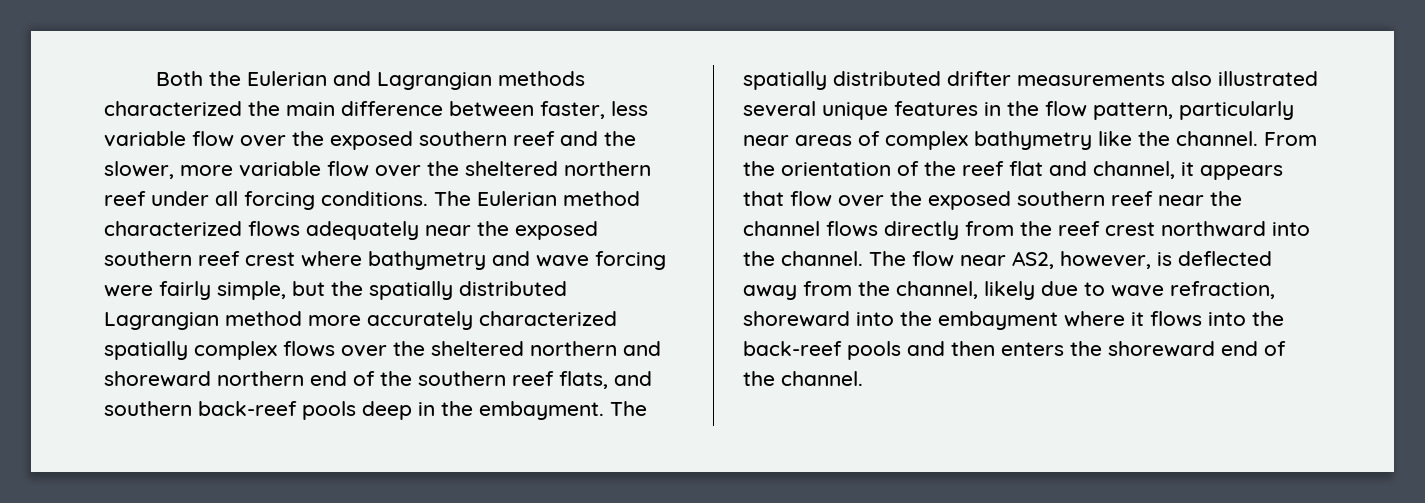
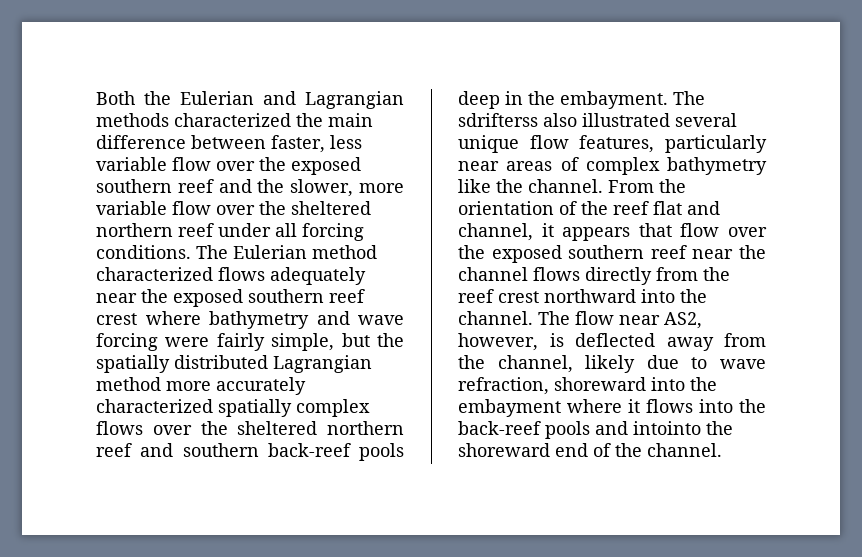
[623,341,661,356] [104,371,608,389] and shoreward northern end of the southern reef flats, -> [96,443,132,457] reef
[743,71,1318,90] [743,101,1173,120] spatially distributed drifter measurements also illustrated several unique features in the flow pattern, -> [458,113,737,127] [458,135,655,153] sdrifterss also illustrated several unique flow features,
[951,341,1064,356] then enters -> [633,421,701,435] intointo

